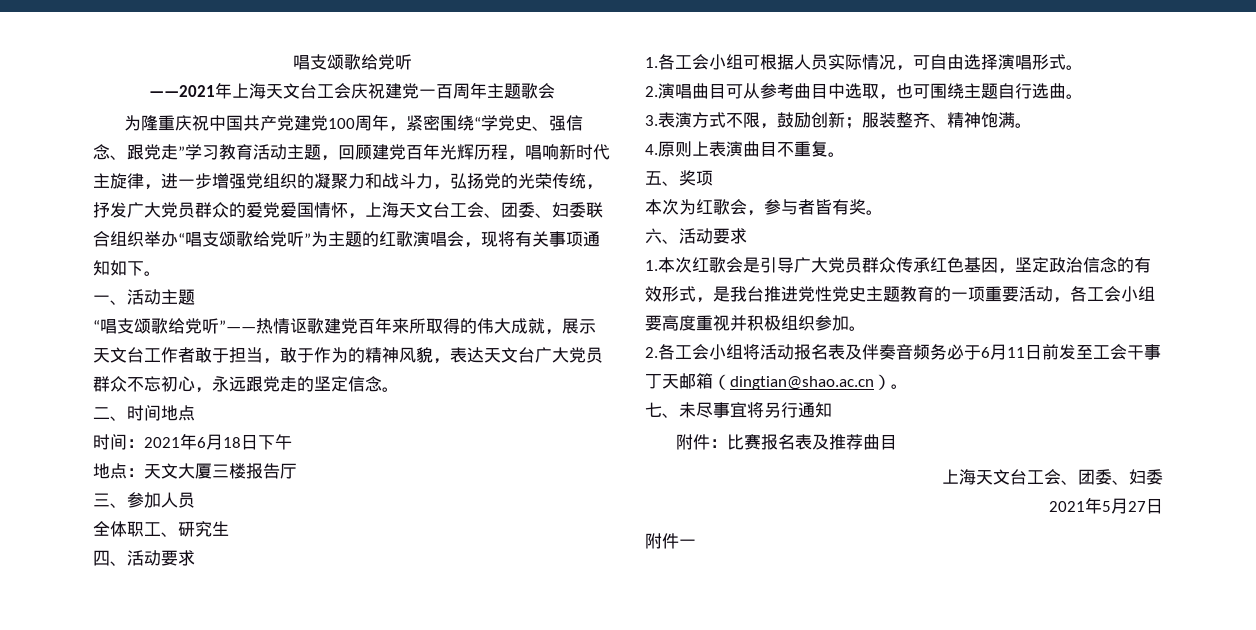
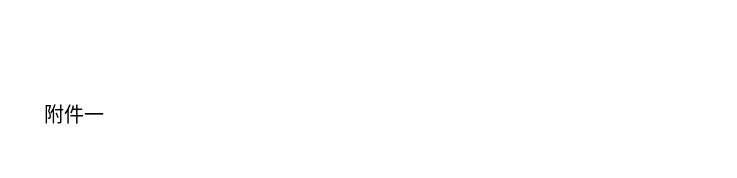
[292,54,412,70] [149,82,555,99] [124,114,584,132] [93,143,610,161] [93,173,603,190] [93,202,603,219] [93,231,600,248] [93,260,161,276] [93,289,195,305] [93,317,596,335] [93,347,603,364] [93,376,399,393] [93,405,195,421] [93,433,292,450] [93,463,297,479] [93,492,195,508] [93,521,229,537] [93,550,195,566] [645,54,1083,71] [645,83,1083,100] [645,112,1032,129] [645,141,845,157] [645,170,713,186] [645,199,883,216] [645,228,747,244] [645,257,1151,274] [645,286,1155,303] [645,315,866,331] [645,344,1161,360] [645,373,908,390] [645,402,832,418] [676,434,898,450] [942,469,1163,485] [1049,497,1163,514] 唱支颂歌给党听 // ——2021年上海天文台工会庆祝建党一百周年主题歌会 // 为隆重庆祝中国共产党建党100周年，紧密围绕“学党史、强信念、跟党走”学习教育活动主题，回顾建党百年光辉历程，唱响新时代主旋律，进一步增强党组织的凝聚力和战斗力，弘扬党的光荣传统，抒发广大党员群众的爱党爱国情怀，上海天文台工会、团委、妇委联合组织举办“唱支颂歌给党听”为主题的红歌演唱会，现将有关事项通知如下。 // 一、活动主题 // “唱支颂歌给党听”——热情讴歌建党百年来所取得的伟大成就，展示天文台工作者敢于担当，敢于作为的精神风貌，表达天文台广大党员群众不忘初心，永远跟党走的坚定信念。 // 二、时间地点 // 时间：2021年6月18日下午 // 地点：天文大厦三楼报告厅 // 三、参加人员 // 全体职工、研究生 // 四、活动要求 // 1.各工会小组可根据人员实际情况，可自由选择演唱形式。 // 2.演唱曲目可从参考曲目中选取，也可围绕主题自行选曲。 // 3.表演方式不限，鼓励创新；服装整齐、精神饱满。 // 4.原则上表演曲目不重复。 // 五、奖项 // 本次为红歌会，参与者皆有奖。 // 六、活动要求 // 1.本次红歌会是引导广大党员群众传承红色基因，坚定政治信念的有效形式，是我台推进党性党史主题教育的一项重要活动，各工会小组要高度重视并积极组织参加。 // 2.各工会小组将活动报名表及伴奏音频务必于6月11日前发至工会干事丁天邮箱（dingtian@shao.ac.cn）。 // 七、未尽事宜将另行通知 // 附件：比赛报名表及推荐曲目 // 上海天文台工会、团委、妇委 // 2021年5月27日 // -> (44, 114) none

